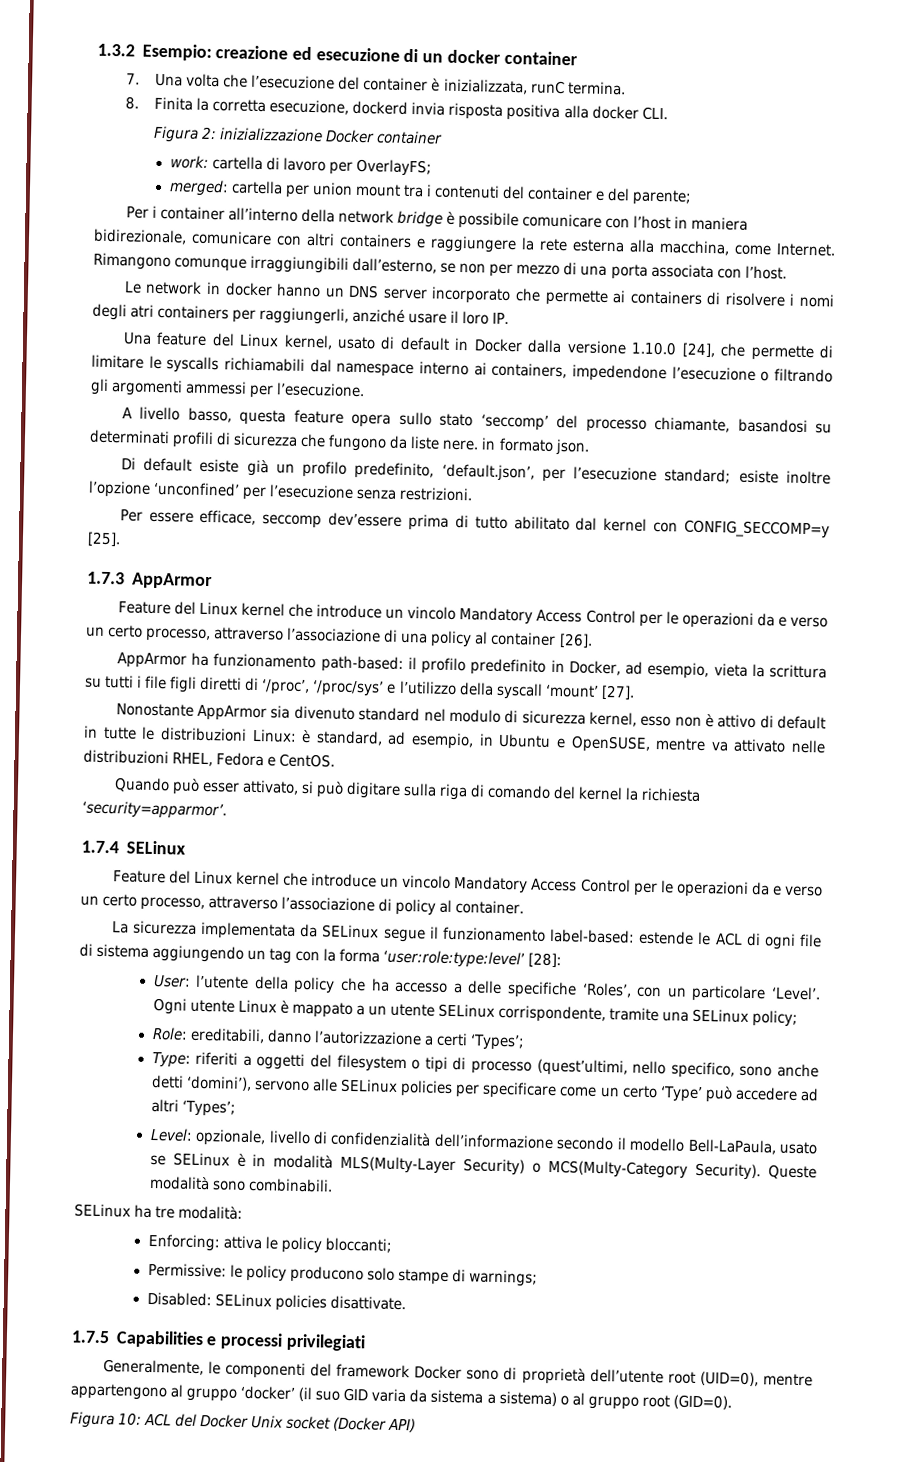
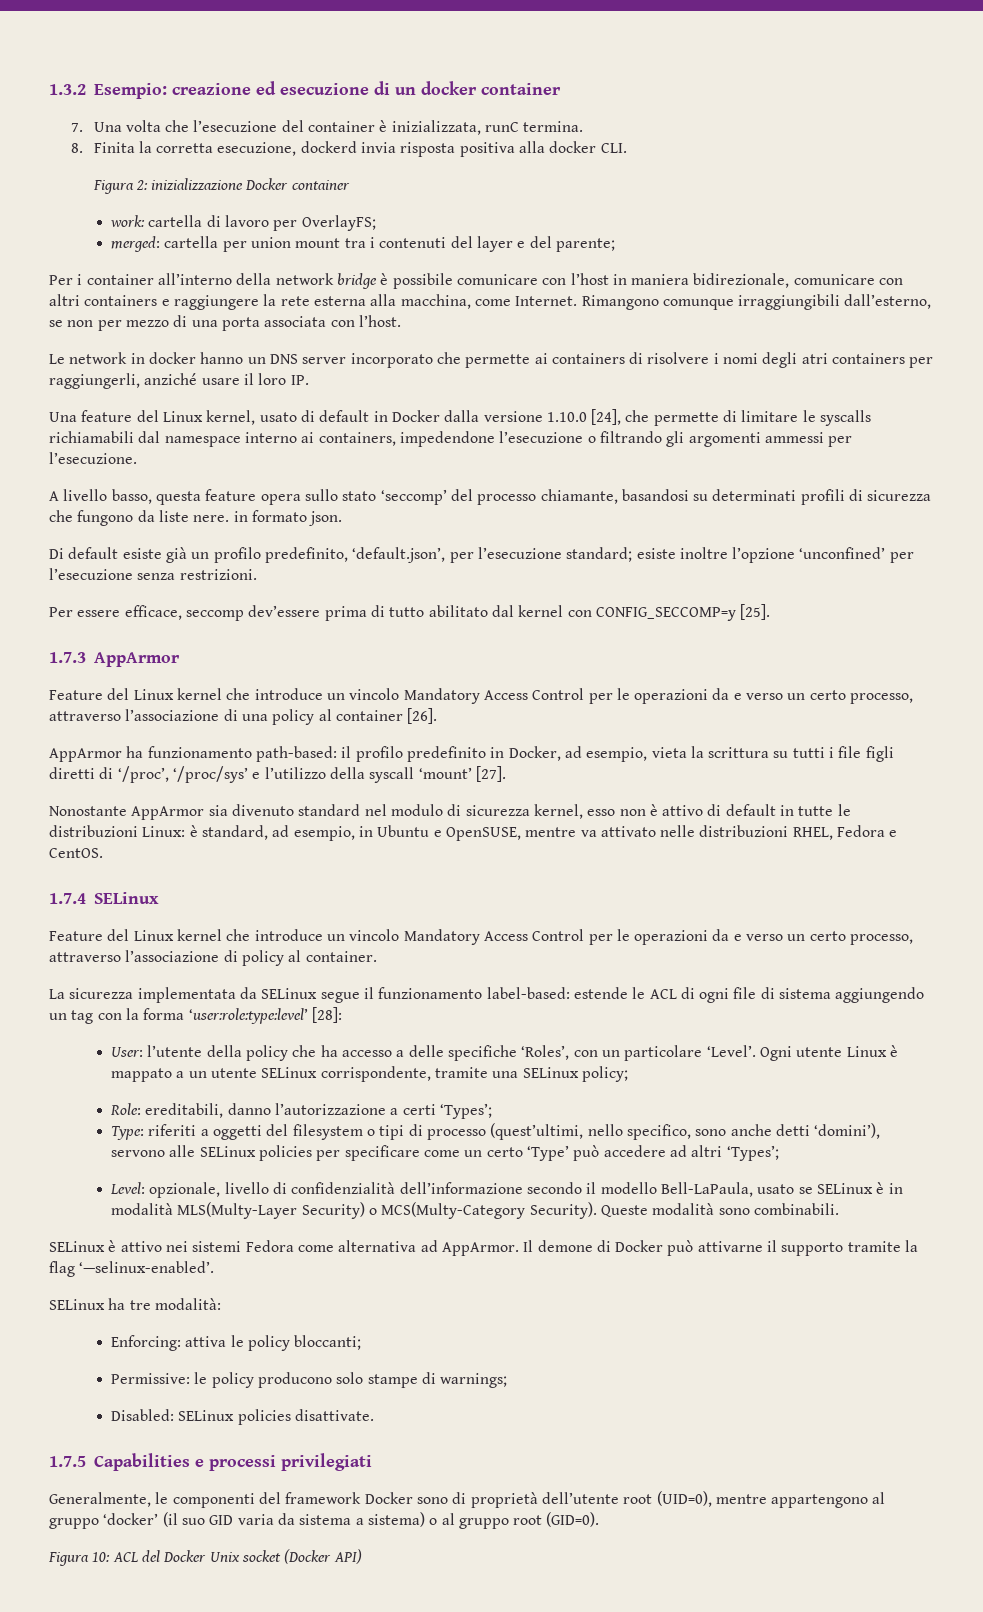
[527,186,594,201] container -> [476,236,513,252] layer
[113,777,702,802] [82,800,227,820] // Quando può esser attivato, si può digitare sulla riga di comando del kernel la richiesta ‘security=apparmor’. -> (103, 853) none
(333, 1185) none -> [49,1240,919,1256] [49,1261,215,1277] // SELinux è attivo nei sistemi Fedora come alternativa ad AppArmor. Il demone di Docker può attivarne il supporto tramite la flag ‘—selinux-enabled’.

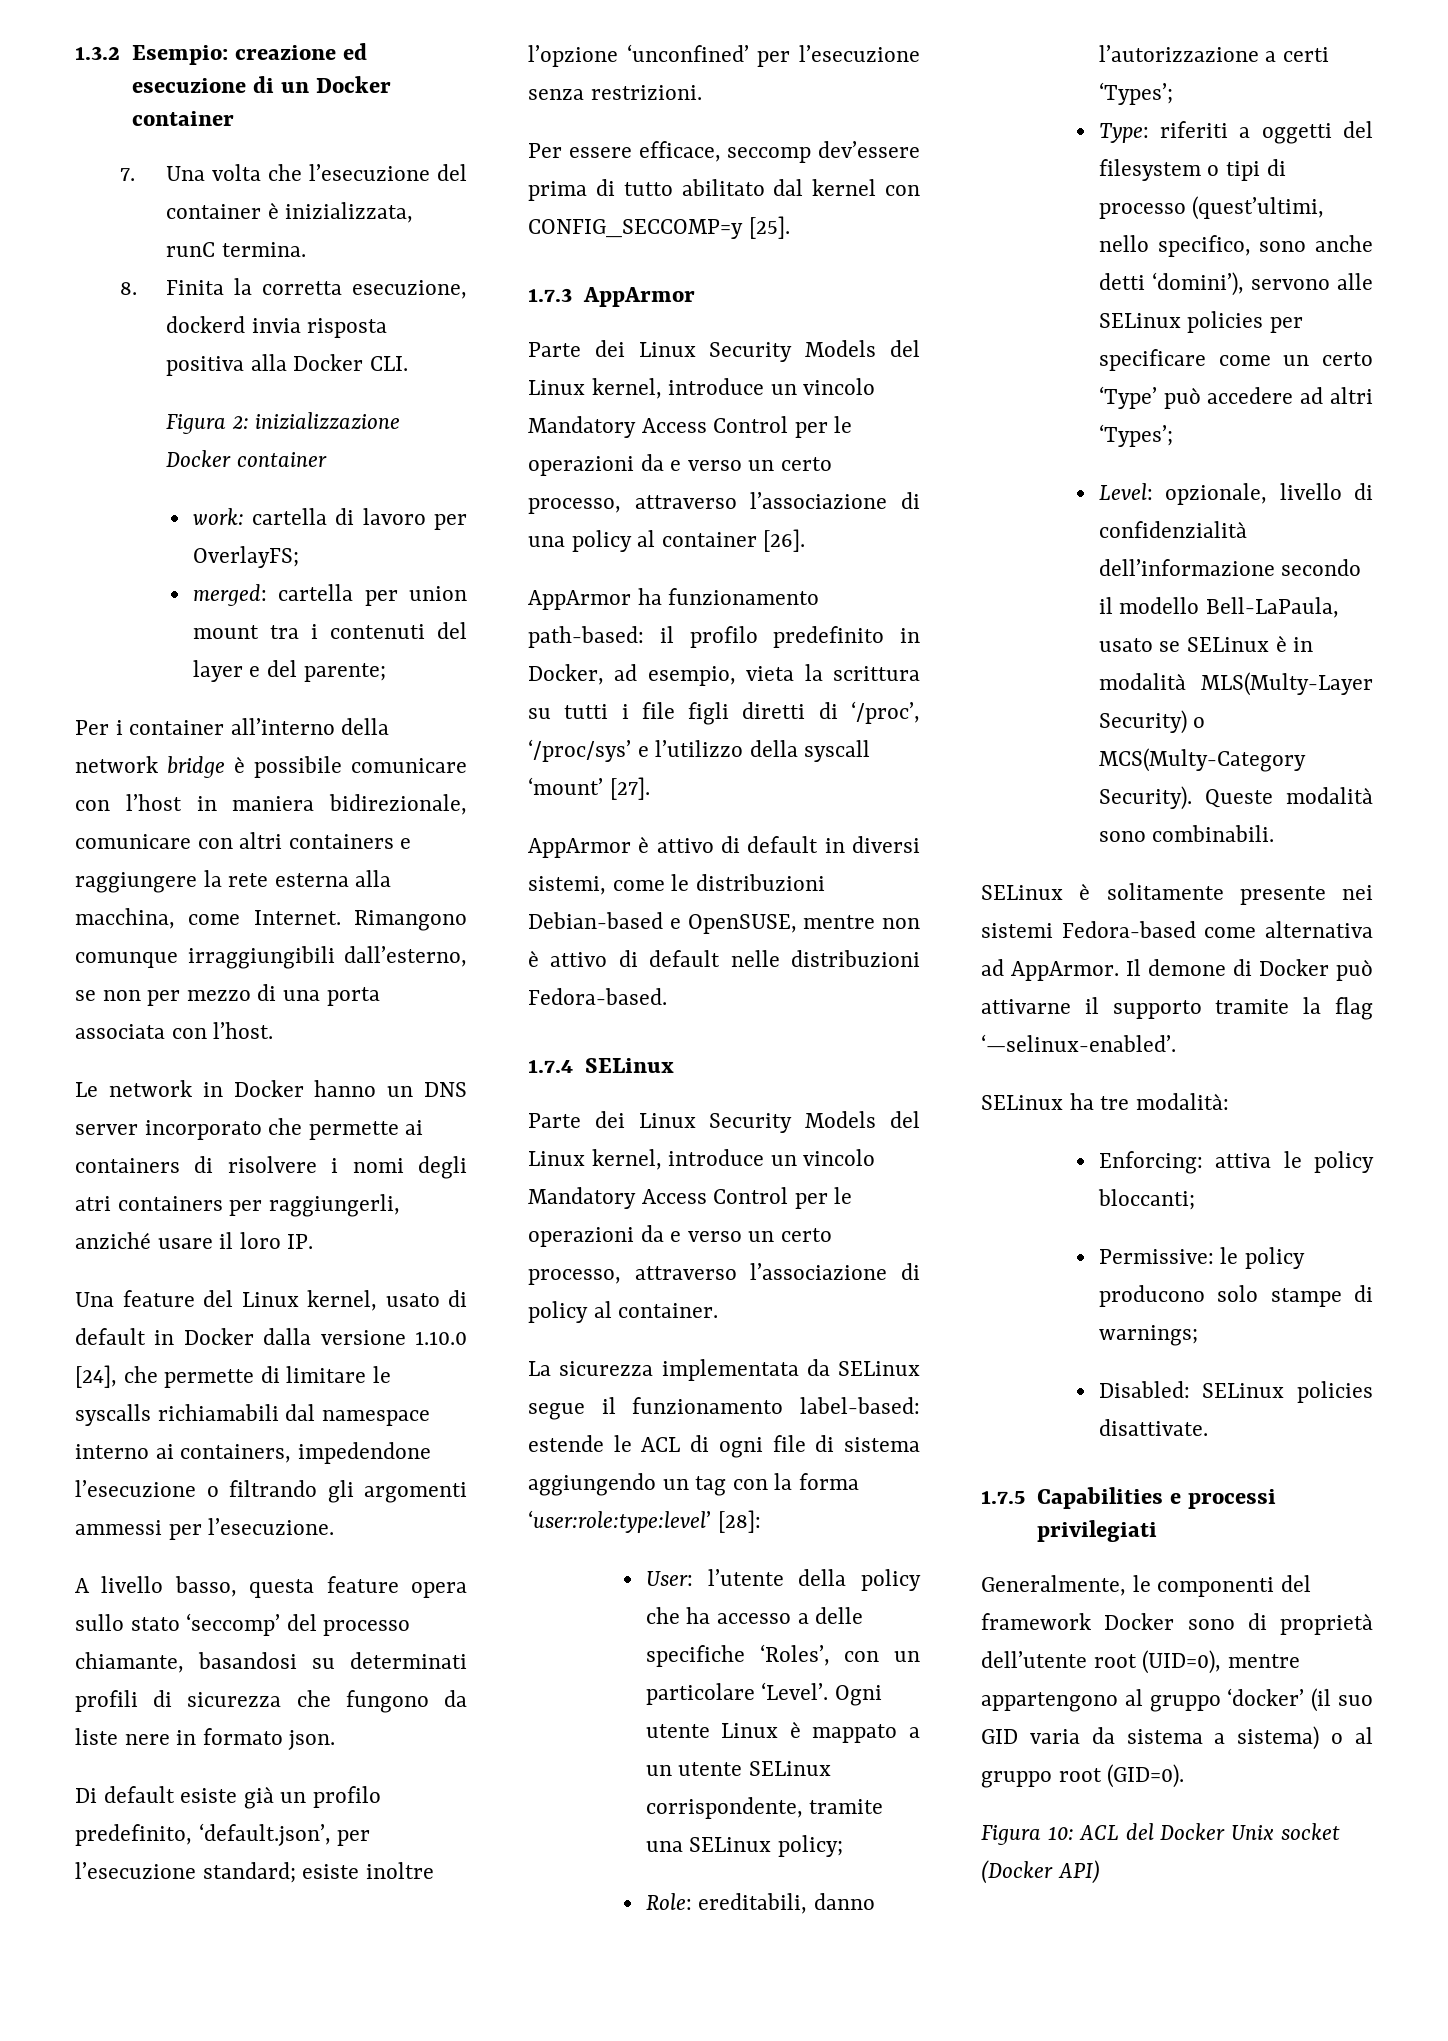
[421,81,477,95] docker -> [315,76,391,93] Docker
[549,141,597,153] docker -> [293,354,364,371] Docker
[148,352,196,364] docker -> [233,1080,304,1097] Docker
[193,515,230,522] nere. -> [124,1734,170,1745] nere
[49,688,251,700] Feature del Linux kernel che -> [528,340,920,362] [528,378,662,399] Parte dei Linux Security Models del Linux kernel,
[49,804,616,820] Nonostante AppArmor sia divenuto standard nel modulo di sicurezza kernel, esso -> [528,836,920,858] [528,874,825,895] [528,912,876,934] AppArmor è attivo di default in diversi sistemi, come le distribuzioni Debian-based e OpenSUSE, mentre
[780,804,851,816] [49,825,898,841] [49,848,103,858] [49,892,159,904] [49,929,251,941] in tutte le distribuzioni Linux: è standard, ad esempio, in Ubuntu e OpenSUSE, mentre va attivato nelle distribuzioni RHEL, Fedora e CentOS. // 1.7.4 SELinux // Feature del Linux kernel che -> [730,950,920,967] [528,988,667,1005] [528,1058,675,1073] [528,1111,920,1133] [528,1149,662,1170] nelle distribuzioni Fedora-based. // 1.7.4 SELinux // Parte dei Linux Security Models del Linux kernel,
[120,1241,162,1252] attivo -> [1106,883,1326,905] solitamente presente
[245,1240,294,1252] Fedora -> [1061,921,1196,938] Fedora-based

